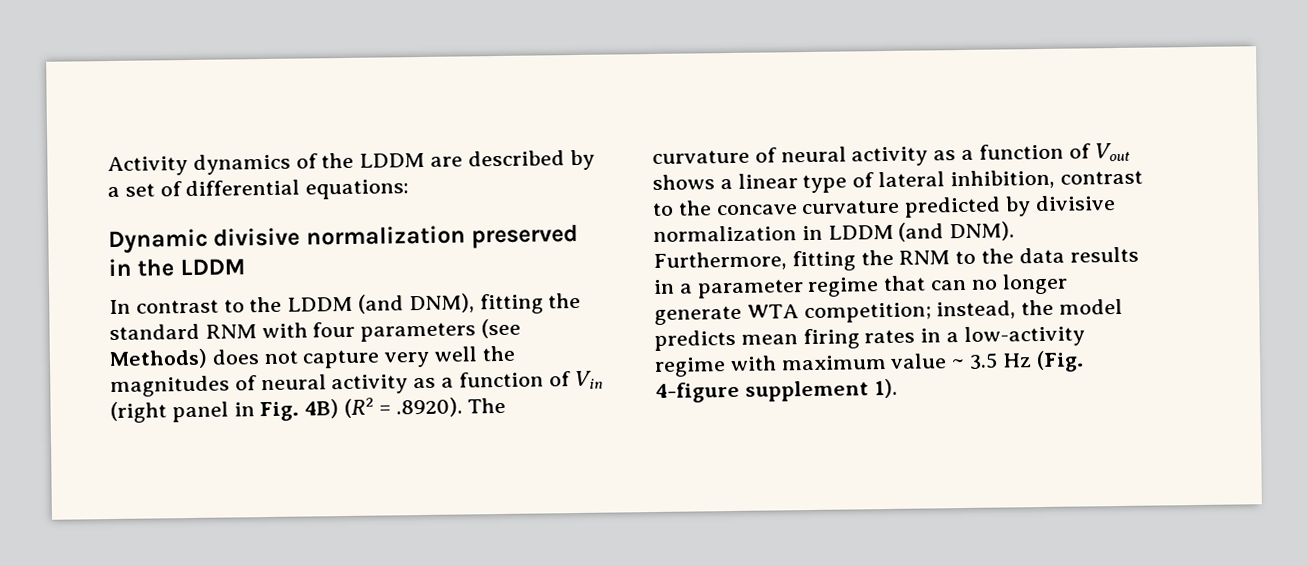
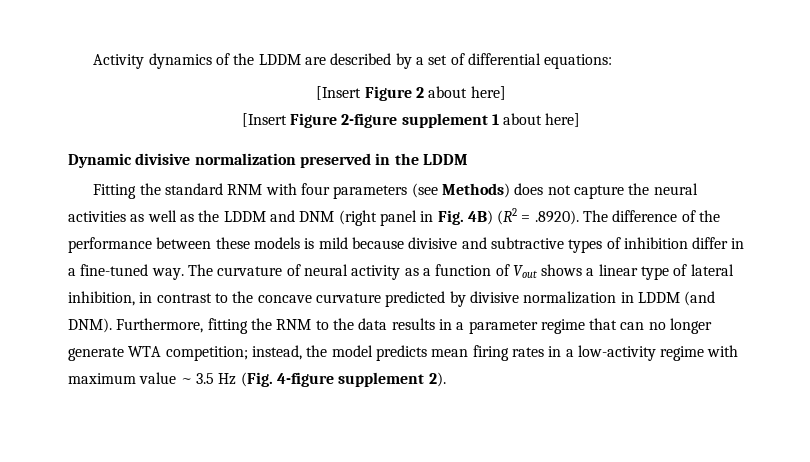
(410, 189) none -> [316,86,506,101] [241,113,581,128] // [Insert Figure 2 about here] // [Insert Figure 2-figure supplement 1 about here]
[109,293,544,315] In contrast to the LDDM (and DNM), fitting -> [93,184,137,199] Fitting
[384,345,515,368] [110,370,604,398] very well the magnitudes of neural activity as a function of Vin -> [628,183,698,195] [68,210,335,222] the neural activities as well as the LDDM and DNM
(507, 405) none -> [612,210,721,222] [68,237,745,253] [68,264,213,280] difference of the performance between these models is mild because divisive and subtractive types of inhibition differ in a fine-tuned way. The
(1055, 179) none -> [139,292,153,303] in
[873,378,898,399] 1). -> [428,372,446,387] 2).

